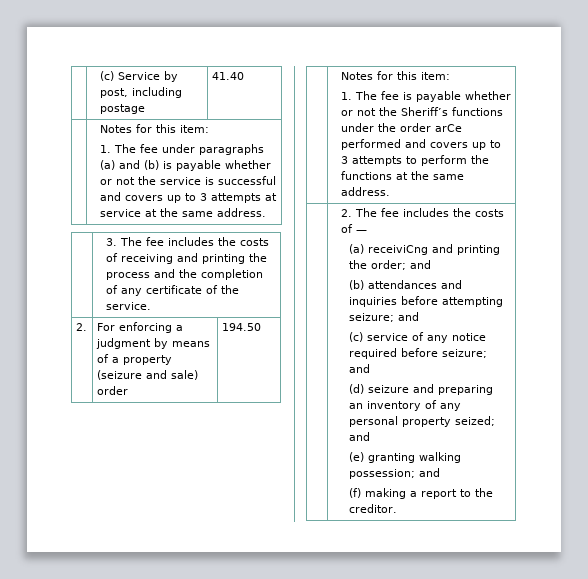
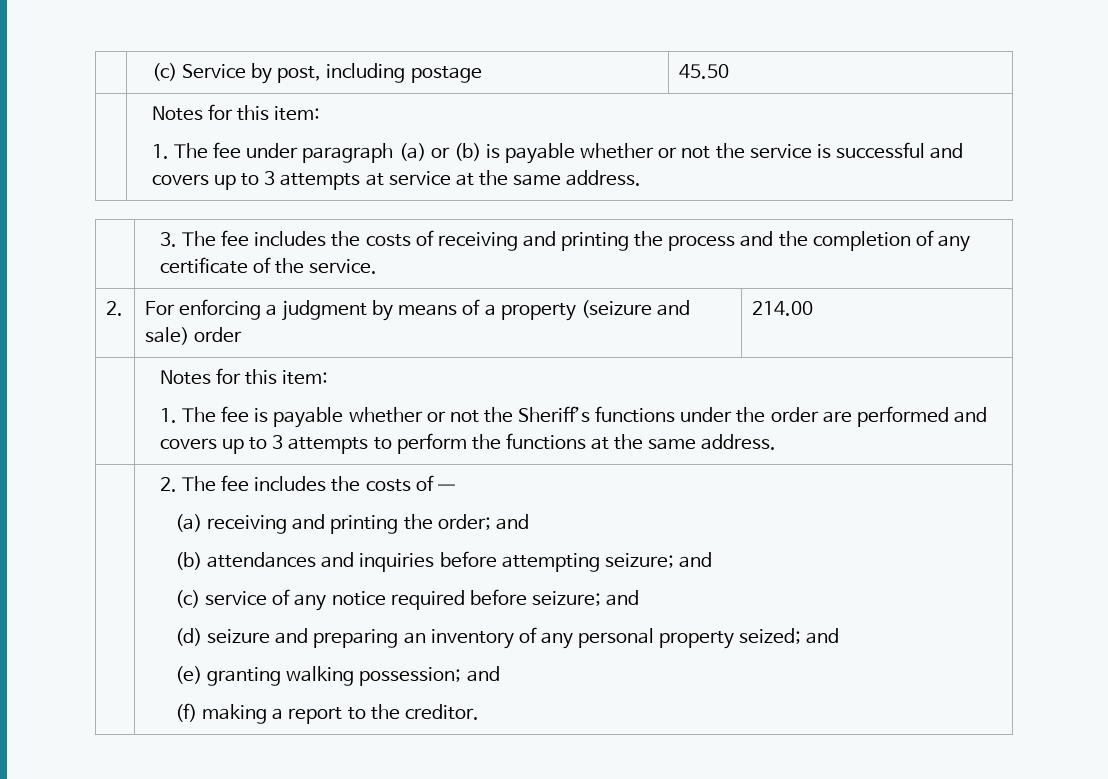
[211,72,244,80] 41.40 -> [678,64,729,79] 45.50
[198,144,264,155] [99,160,140,170] paragraphs (a) and -> [302,143,450,163] paragraph (a) or
[221,323,261,331] 194.50 -> [751,301,813,316] 214.00
[434,124,462,132] arCe -> [822,411,852,423] are
[368,245,429,255] receiviCng -> [207,515,288,534] receiving

